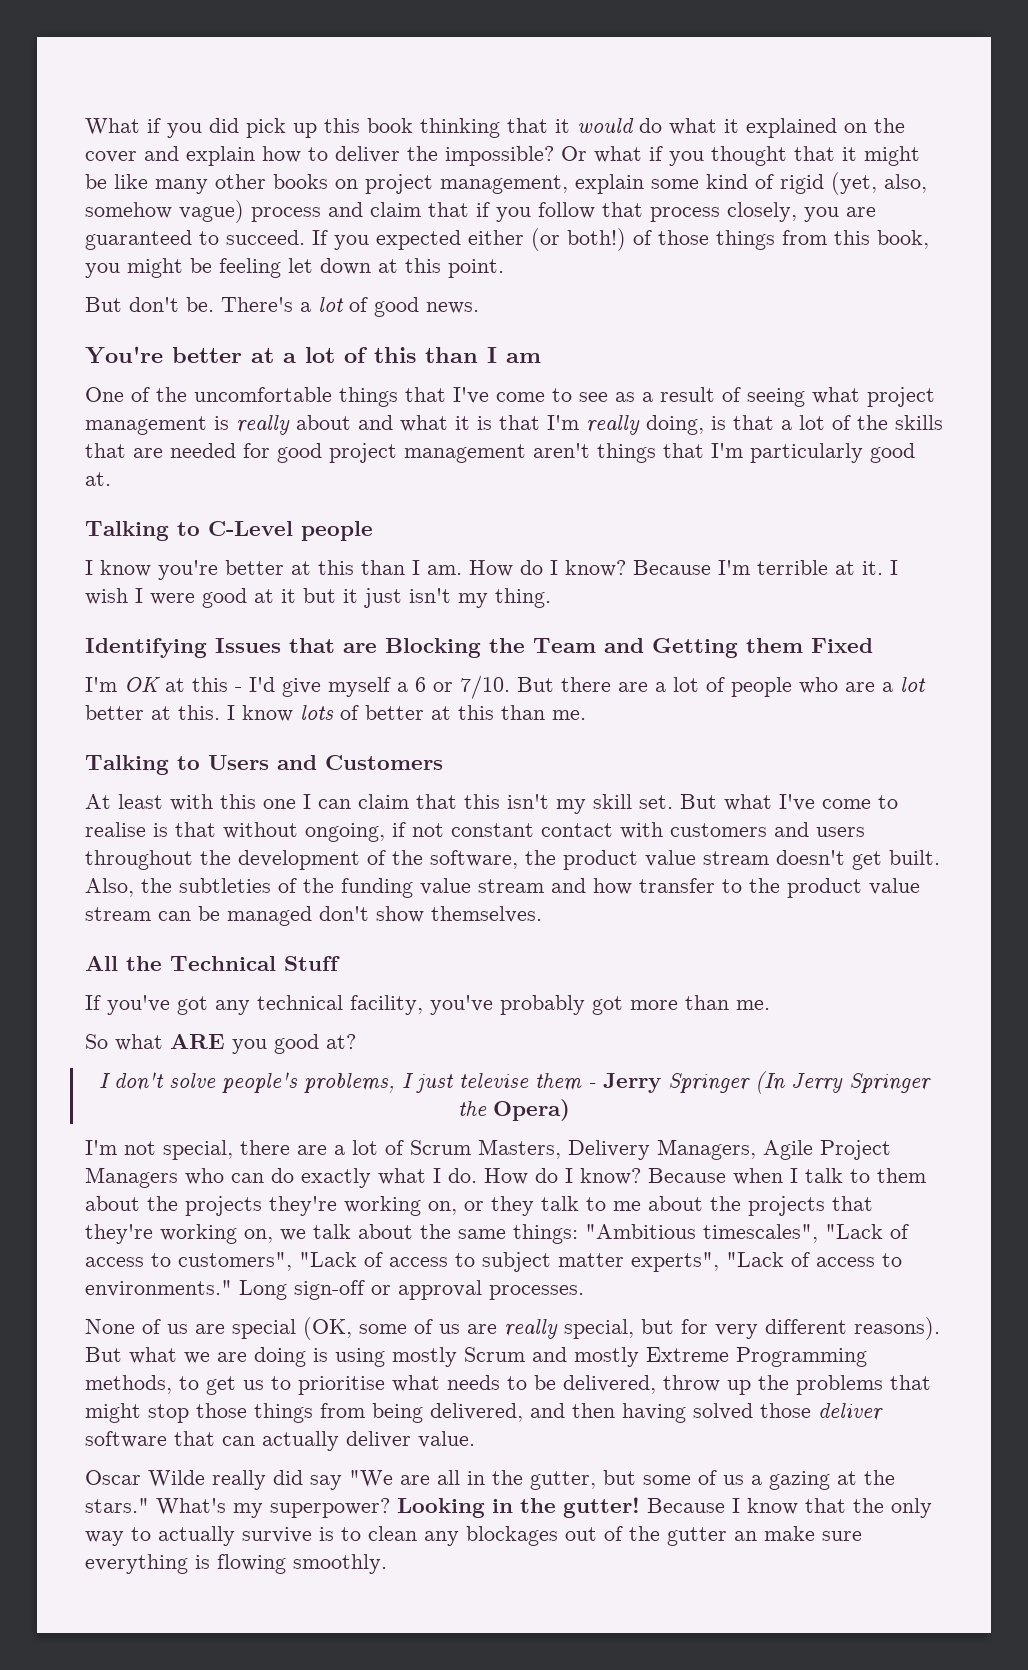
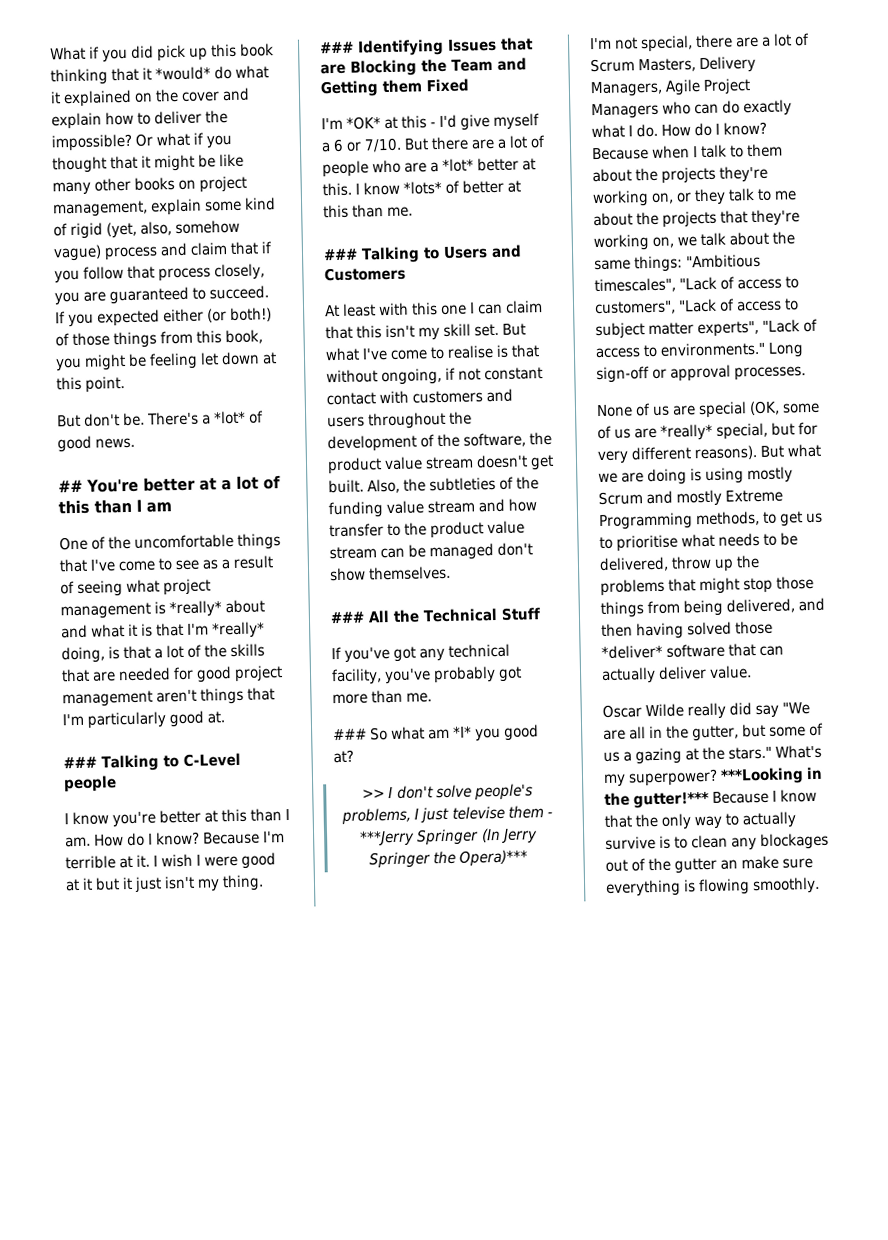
[577,118,634,134] would -> [155,66,212,81] *would*
[318,297,344,313] lot -> [213,410,247,425] *lot*
(479, 308) none -> [58,479,83,493] ##
[236,415,290,435] really -> [169,600,223,618] *really*
[586,415,640,435] really -> [212,621,266,639] *really*
(111, 479) none -> [63,756,97,769] ###
(551, 598) none -> [319,41,354,54] ###
[124,677,160,692] OK -> [346,116,382,130] *OK*
[900,677,926,693] lot -> [442,158,475,172] *lot*
[300,705,334,721] lots -> [403,180,443,195] *lots*
(586, 715) none -> [323,248,358,261] ###
(542, 914) none -> [330,611,365,624] ###
(770, 1005) none -> [333,728,367,741] ###
[170,1034,225,1049] ARE -> [428,725,473,740] am *I*
(356, 1041) none -> [362,789,386,799] >>
[603,1073,661,1093] Jerry -> [359,829,416,847] ***Jerry
[493,1099,570,1121] Opera) -> [459,849,529,867] Opera)***
[504,1319,558,1339] really -> [660,423,714,441] *really*
[818,1403,883,1421] deliver -> [601,644,663,660] *deliver*
[397,1497,640,1518] Looking in the gutter! -> [720,766,824,785] [604,790,710,809] ***Looking in the gutter!***

